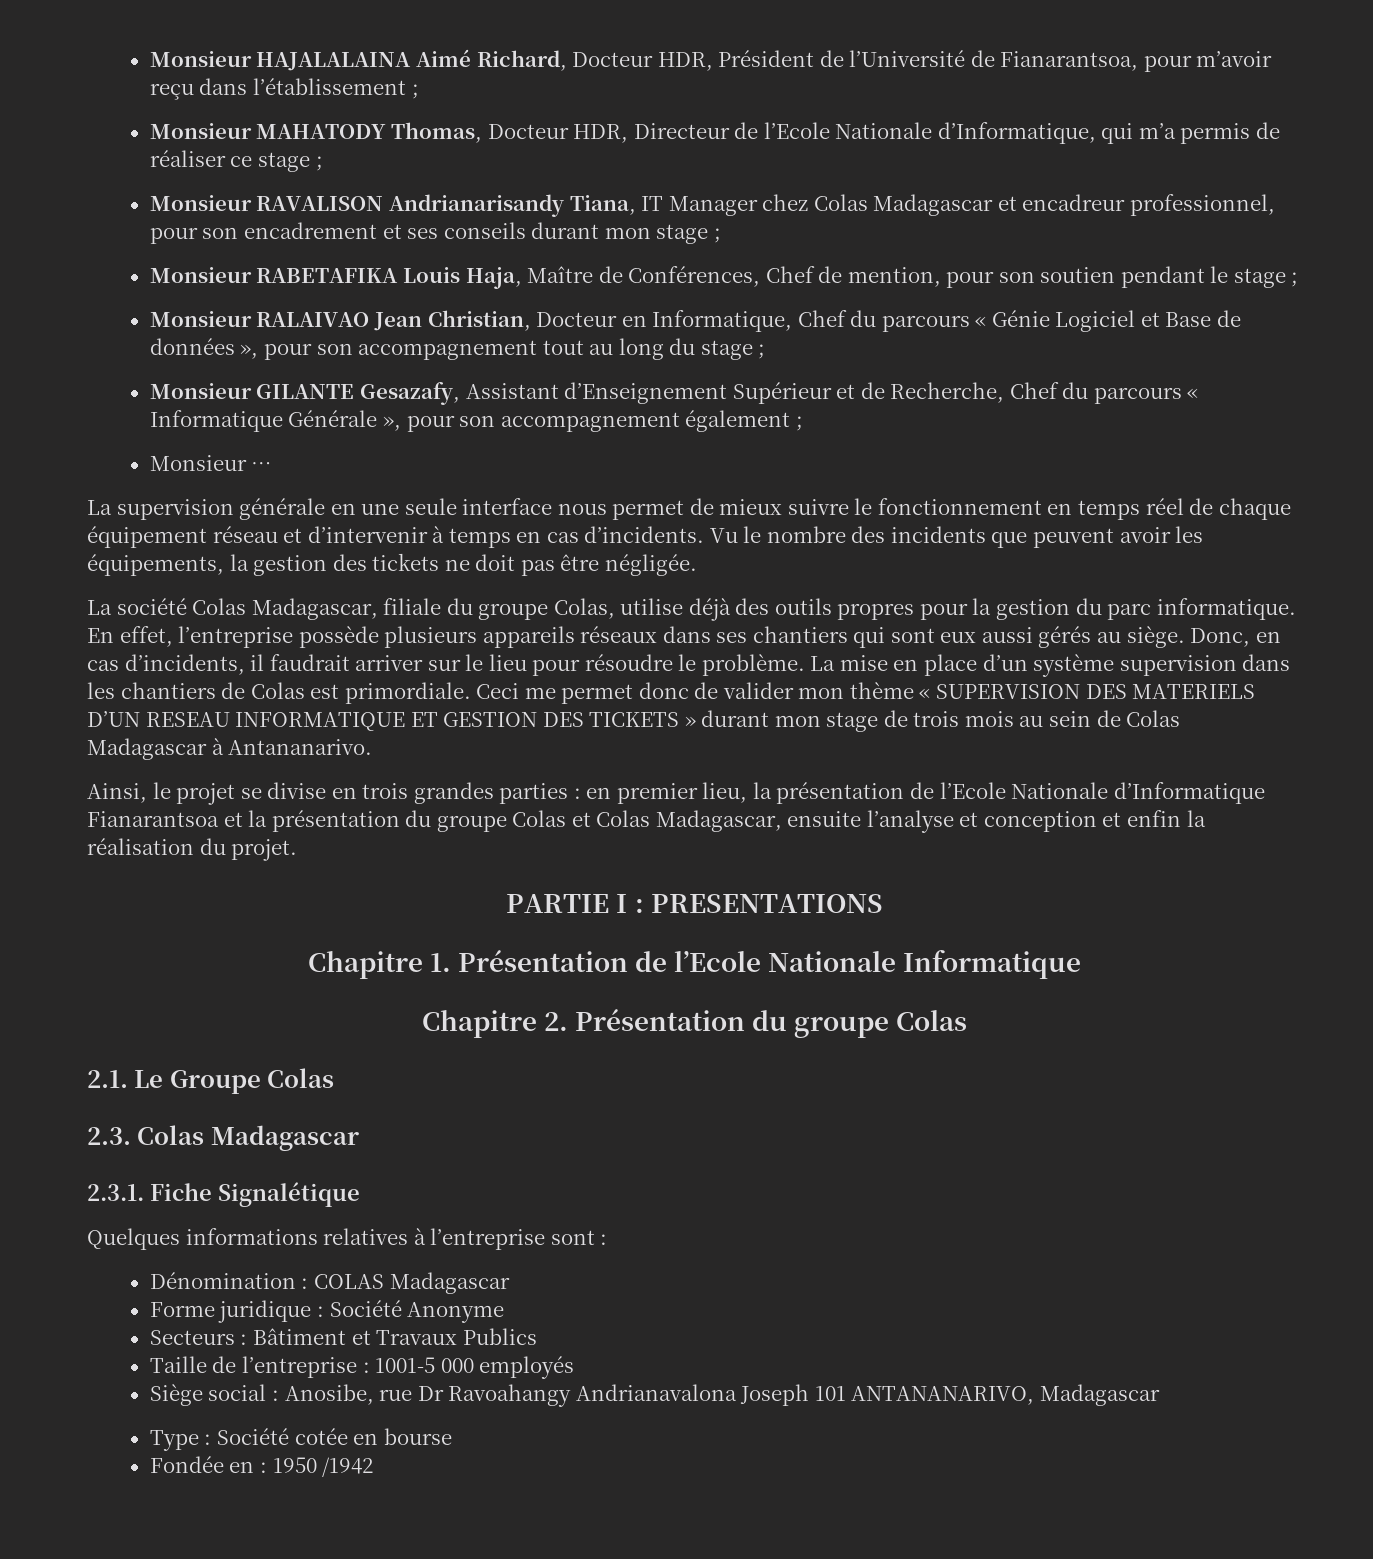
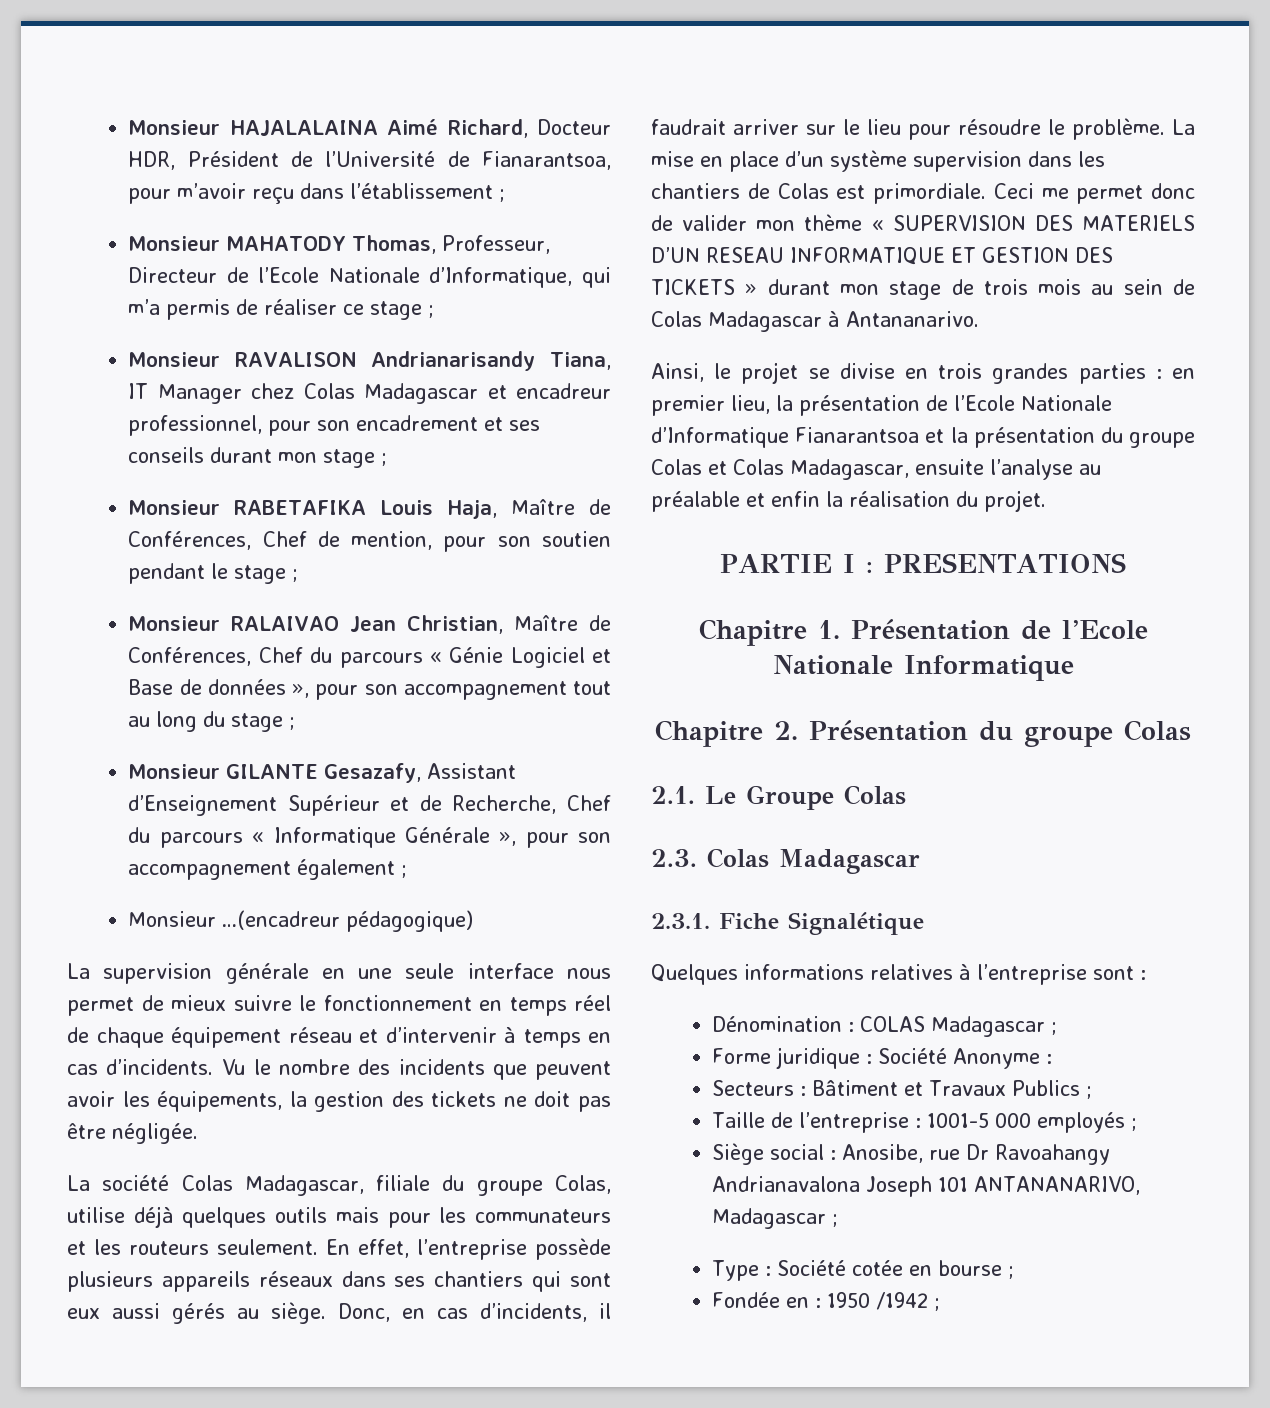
[487,124,629,143] Docteur HDR, -> [442,235,551,254] Professeur,
[536,310,793,332] Docteur en Informatique, -> [514,615,611,631] [128,647,252,666] Maître de Conférences,
[251,462,273,471] … -> [222,910,474,932] …(encadreur pédagogique)
[735,598,1296,620] des outils propres pour la gestion du parc informatique. -> [182,1207,611,1228] [67,1239,318,1255] quelques outils mais pour les communateurs et les routeurs seulement.
[959,811,1097,832] et conception -> [1079,464,1101,475] [651,491,740,512] au préalable
(510, 1283) none -> [1051,1022,1058,1035] ;
(505, 1312) none -> [1046,1054,1053,1064] :
(537, 1336) none -> [1086,1086,1093,1099] ;
(575, 1367) none -> [1131,1118,1138,1131] ;
(1160, 1395) none -> [832,1214,839,1227] ;
(452, 1436) none -> [1008,1266,1015,1279] ;
(374, 1467) none -> [934,1298,941,1311] ;

